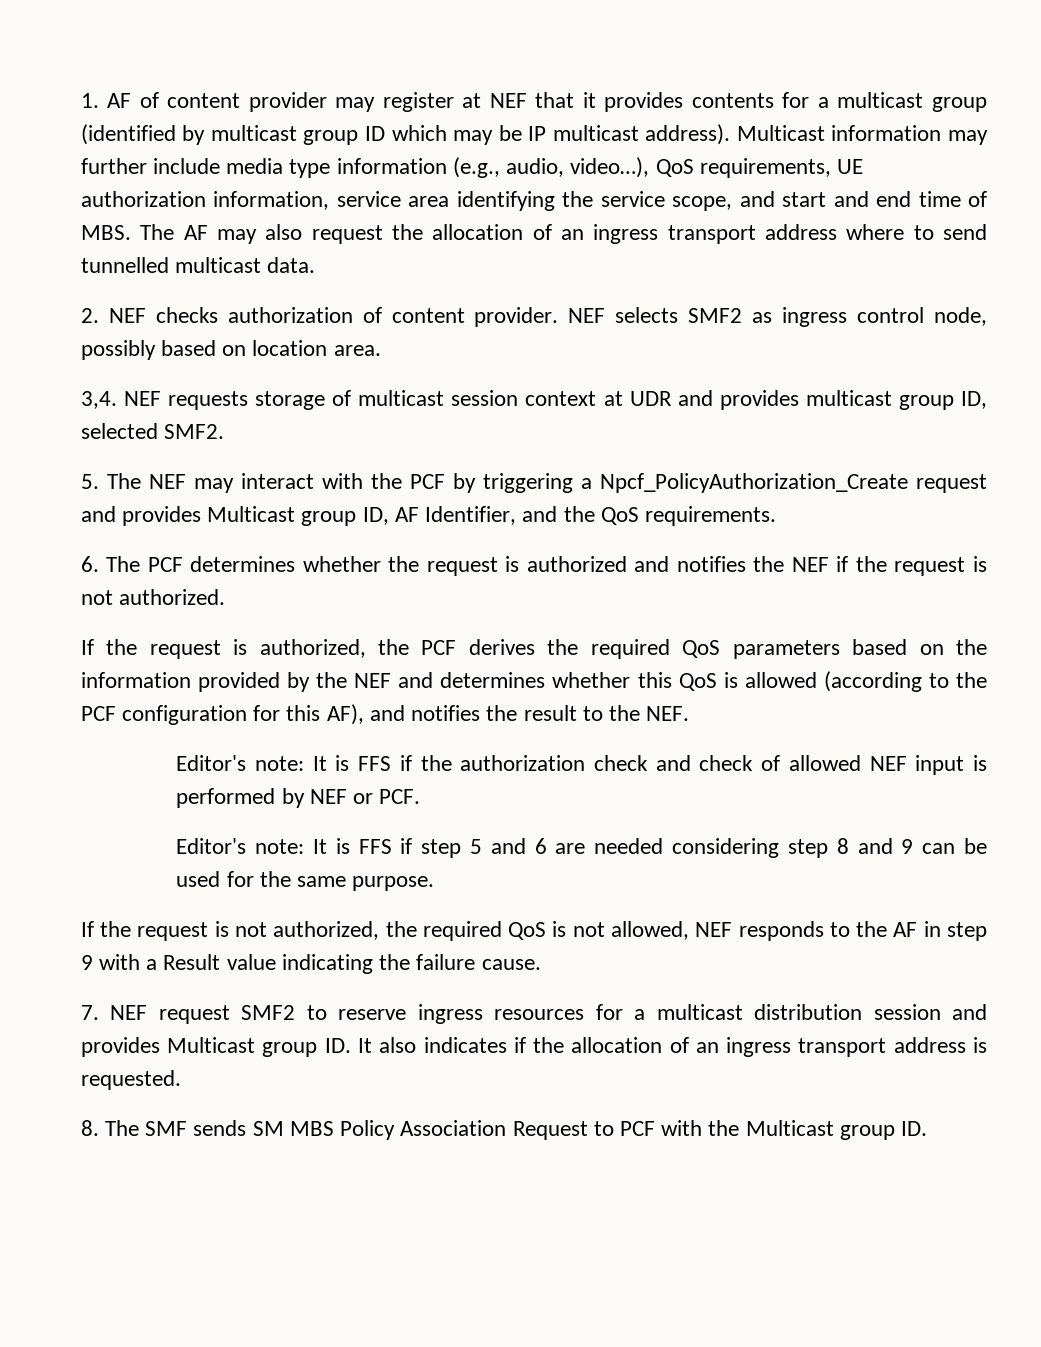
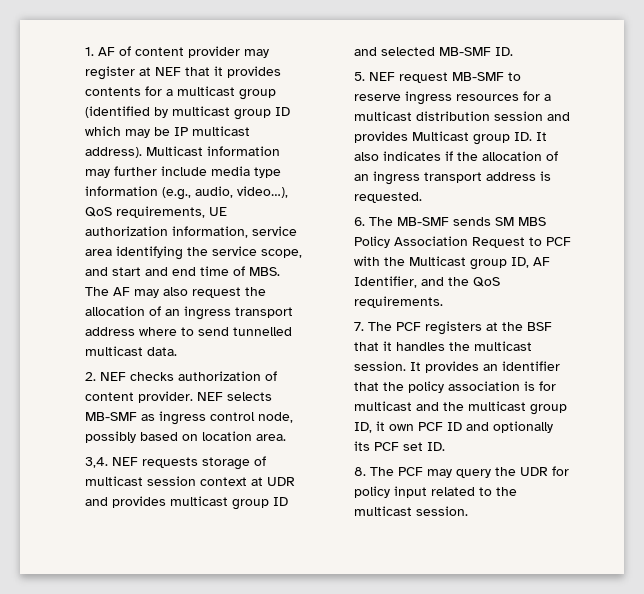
[688,308,743,323] SMF2 -> [84,412,137,421] MB-SMF
[961,391,988,409] [80,423,225,439] [80,473,988,493] [80,506,776,526] [80,556,988,576] [80,589,226,605] [80,639,987,659] [80,671,988,692] [80,704,690,725] [176,755,987,775] [176,788,421,808] [176,838,987,858] [176,871,435,891] [80,921,987,941] [80,954,541,974] [80,1005,99,1020] ID, selected SMF2. // 5. The NEF may interact with the PCF by triggering a Npcf_PolicyAuthorization_Create request and provides Multicast group ID, AF Identifier, and the QoS requirements. // 6. The PCF determines whether the request is authorized and notifies the NEF if the request is not authorized. // If the request is authorized, the PCF derives the required QoS parameters based on the information provided by the NEF and determines whether this QoS is allowed (according to the PCF configuration for this AF), and notifies the result to the NEF. // Editor's note: It is FFS if the authorization check and check of allowed NEF input is performed by NEF or PCF. // Editor's note: It is FFS if step 5 and 6 are needed considering step 8 and 9 can be used for the same purpose. // If the request is not authorized, the required QoS is not allowed, NEF responds to the AF in step 9 with a Result value indicating the failure cause. // 7. -> [272,497,288,506] [353,47,513,56] [353,72,365,81] ID and selected MB-SMF ID. // 5.
[241,1005,296,1020] SMF2 -> [451,72,504,81] MB-SMF
[80,1120,188,1136] 8. The SMF -> [353,217,449,226] 6. The MB-SMF
[900,1121,927,1136] ID. -> [510,257,550,268] [353,276,500,288] [353,296,443,308] [353,321,552,335] [353,341,532,351] [353,361,560,373] [353,381,556,393] [353,401,567,415] [353,421,553,433] [353,441,445,451] [353,466,569,478] [353,486,517,498] [353,506,468,516] ID, AF Identifier, and the QoS requirements. // 7. The PCF registers at the BSF that it handles the multicast session. It provides an identifier that the policy association is for multicast and the multicast group ID, it own PCF ID and optionally its PCF set ID. // 8. The PCF may query the UDR for policy input related to the multicast session.

